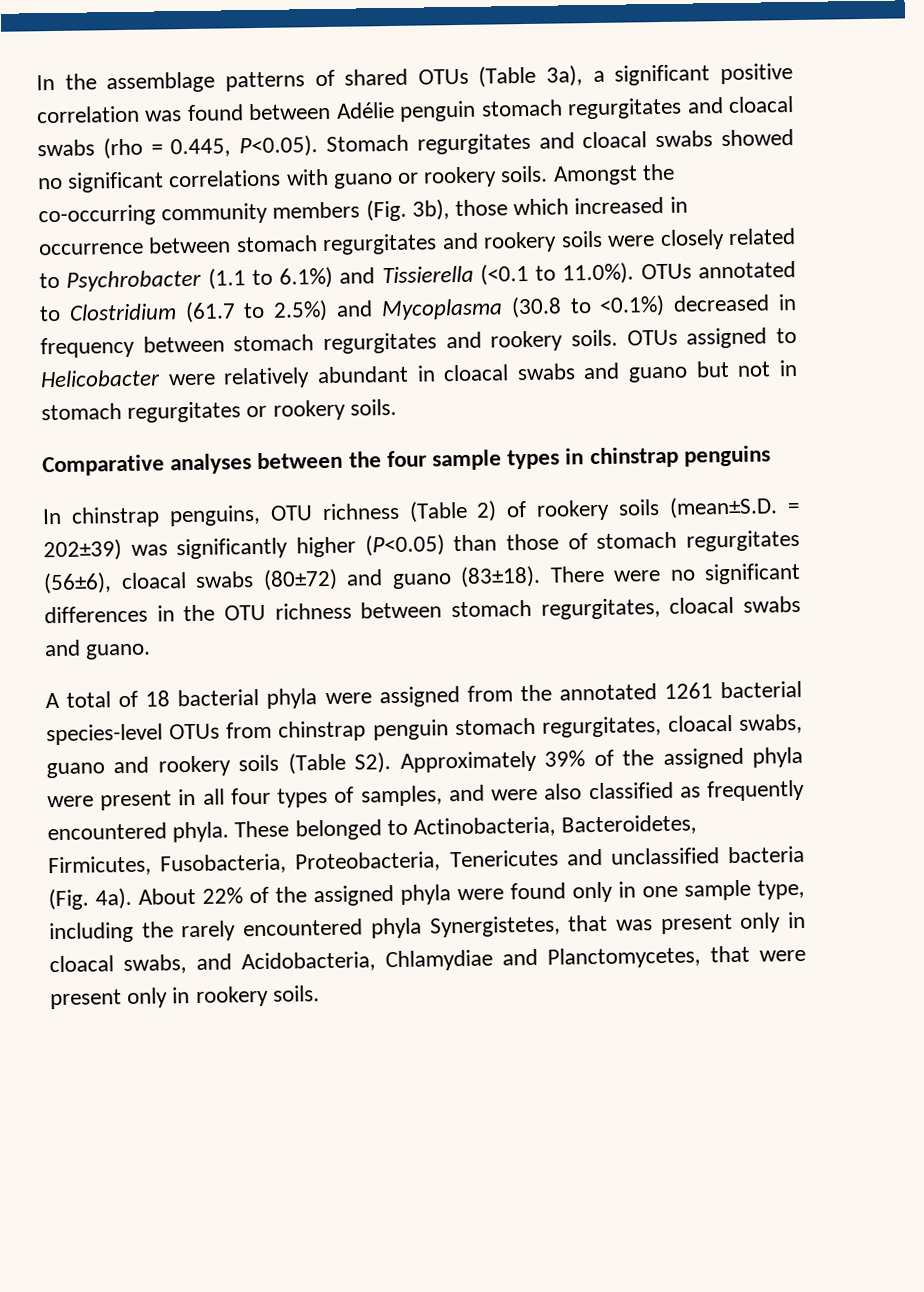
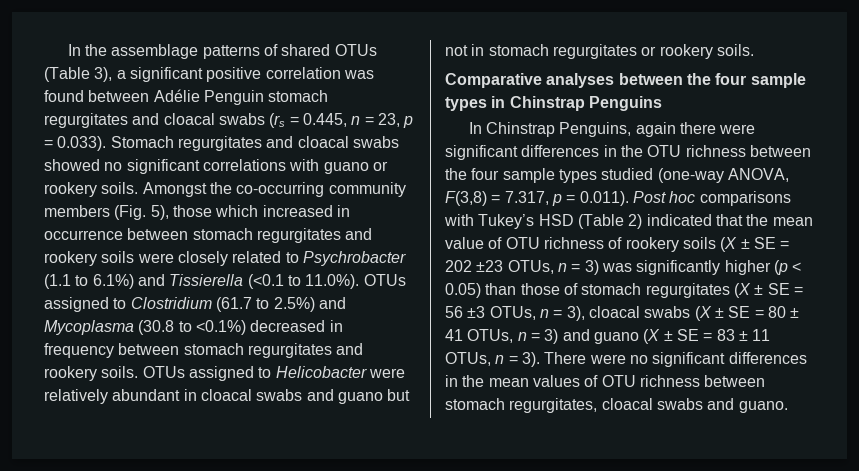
[546,65,584,87] 3a), -> [94,67,113,82] 3),
[399,100,477,122] penguin -> [203,90,264,105] Penguin
[102,137,143,160] (rho -> [269,113,286,128] (rs
[239,135,319,158] P<0.05). -> [351,113,414,128] [44,136,107,151] n = 23, p = 0.033).
[411,199,450,221] 3b), -> [150,205,169,220] 5),
[697,261,796,279] annotated -> [44,297,109,312] assigned
[589,445,771,469] [42,496,800,528] [43,534,445,562] chinstrap penguins // In chinstrap penguins, OTU richness (Table 2) of rookery soils (mean±S.D. = 202±39) was significantly higher (P<0.05) -> [509,96,662,111] [468,122,756,137] [445,145,811,160] [445,168,789,183] [445,191,791,206] [444,214,813,229] [445,237,790,252] [445,260,802,275] [445,283,481,298] Chinstrap Penguins // In Chinstrap Penguins, again there were significant differences in the OTU richness between the four sample types studied (one-way ANOVA, F(3,8) = 7.317, p = 0.011). Post hoc comparisons with Tukey’s HSD (Table 2) indicated that the mean value of OTU richness of rookery soils (X ± SE = 202 ±23 OTUs, n = 3) was significantly higher (p < 0.05)
[43,565,541,595] (56±6), cloacal swabs (80±72) and guano (83±18). -> [733,283,803,298] [445,306,800,321] [445,329,771,344] [445,352,540,367] (X ± SE = 56 ±3 OTUs, n = 3), cloacal swabs (X ± SE = 80 ± 41 OTUs, n = 3) and guano (X ± SE = 83 ± 11 OTUs, n = 3).
(216, 613) none -> [488,375,599,387] mean values of
[45,680,803,709] [46,713,803,746] [46,746,803,779] [47,779,806,811] [47,814,698,843] [48,845,805,877] [48,879,805,911] [49,911,807,944] [49,945,806,975] [50,985,320,1010] // A total of 18 bacterial phyla were assigned from the annotated 1261 bacterial species-level OTUs from chinstrap penguin stomach regurgitates, cloacal swabs, guano and rookery soils (Table S2). Approximately 39% of the assigned phyla were present in all four types of samples, and were also classified as frequently encountered phyla. These belonged to Actinobacteria, Bacteroidetes, Firmicutes, Fusobacteria, Proteobacteria, Tenericutes and unclassified bacteria (Fig. 4a). About 22% of the assigned phyla were found only in one sample type, including the rarely encountered phyla Synergistetes, that was present only in cloacal swabs, and Acidobacteria, Chlamydiae and Planctomycetes, that were present only in rookery soils. -> (788, 407) none

